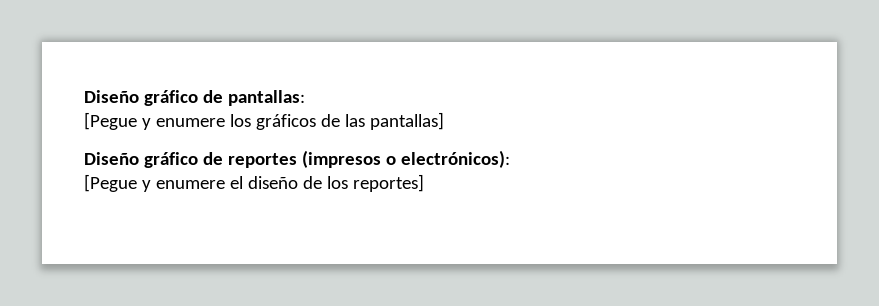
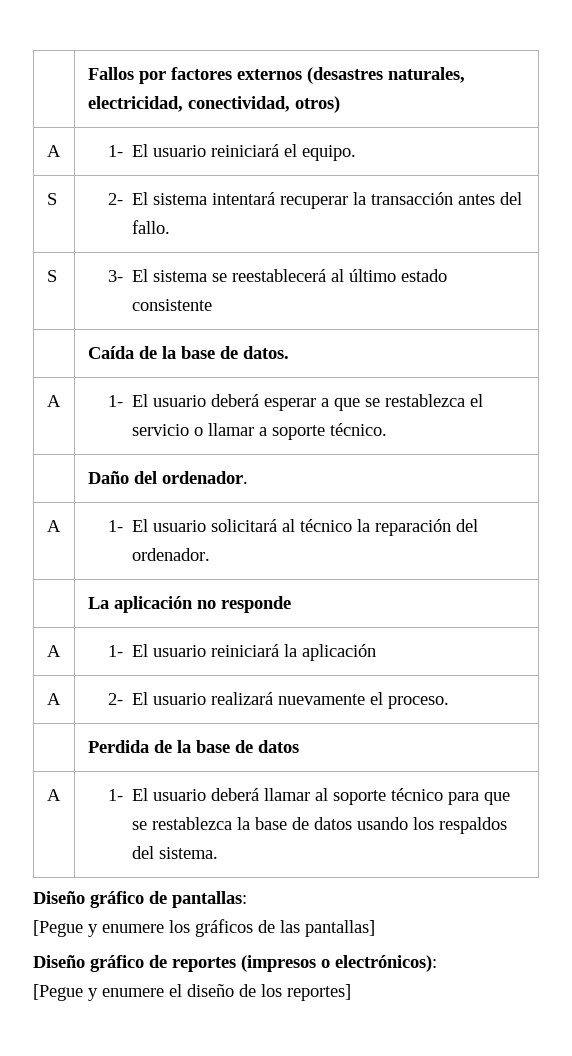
(84, 96) none -> [87,67,465,84] [87,96,340,113] [46,145,61,157] [107,144,357,161] [46,193,57,205] [107,192,523,209] [132,220,171,234] [46,270,57,282] [107,269,448,282] [132,299,213,311] [87,346,289,359] [46,395,61,407] [107,394,484,411] [132,423,388,440] [87,471,248,484] [46,520,61,532] [107,519,479,536] [132,548,211,561] [87,596,291,613] [46,645,61,657] [107,644,377,661] [46,693,61,705] [107,692,450,709] [87,740,299,753] [46,789,61,801] [107,788,511,805] [132,817,508,834] [132,846,219,859] | Fallos por factores externos (desastres naturales, electricidad, conectividad, otros) // A | 1- El usuario reiniciará el equipo. // S | 2- El sistema intentará recuperar la transacción antes del fallo. // S | 3- El sistema se reestablecerá al último estado consistente // | Caída de la base de datos. // A | 1- El usuario deberá esperar a que se restablezca el servicio o llamar a soporte técnico. // | Daño del ordenador. // A | 1- El usuario solicitará al técnico la reparación del ordenador. // | La aplicación no responde // A | 1- El usuario reiniciará la aplicación // A | 2- El usuario realizará nuevamente el proceso. // | Perdida de la base de datos // A | 1- El usuario deberá llamar al soporte técnico para que se restablezca la base de datos usando los respaldos del sistema. //

